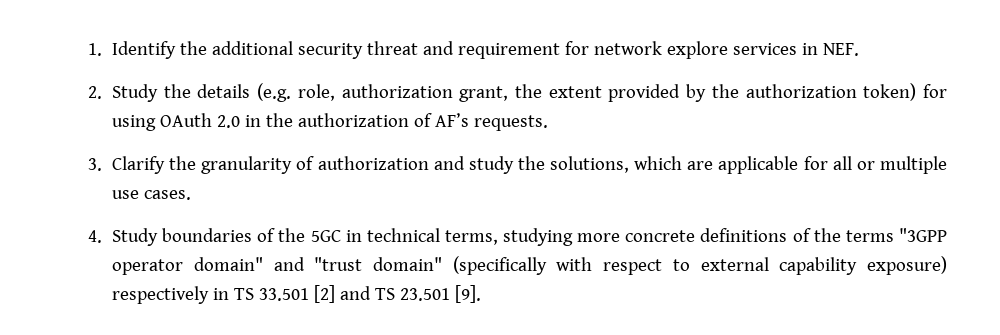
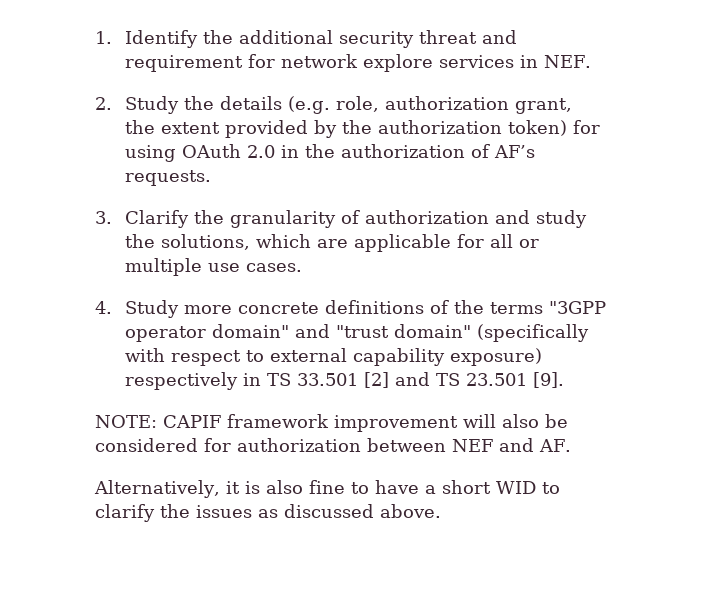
[162,228,574,246] boundaries of the 5GC in technical terms, studying -> (179, 309) none
(482, 294) none -> [95,414,568,432] [95,438,571,452] [94,480,560,498] [95,504,441,522] // NOTE: CAPIF framework improvement will also be considered for authorization between NEF and AF. // Alternatively, it is also fine to have a short WID to clarify the issues as discussed above.

